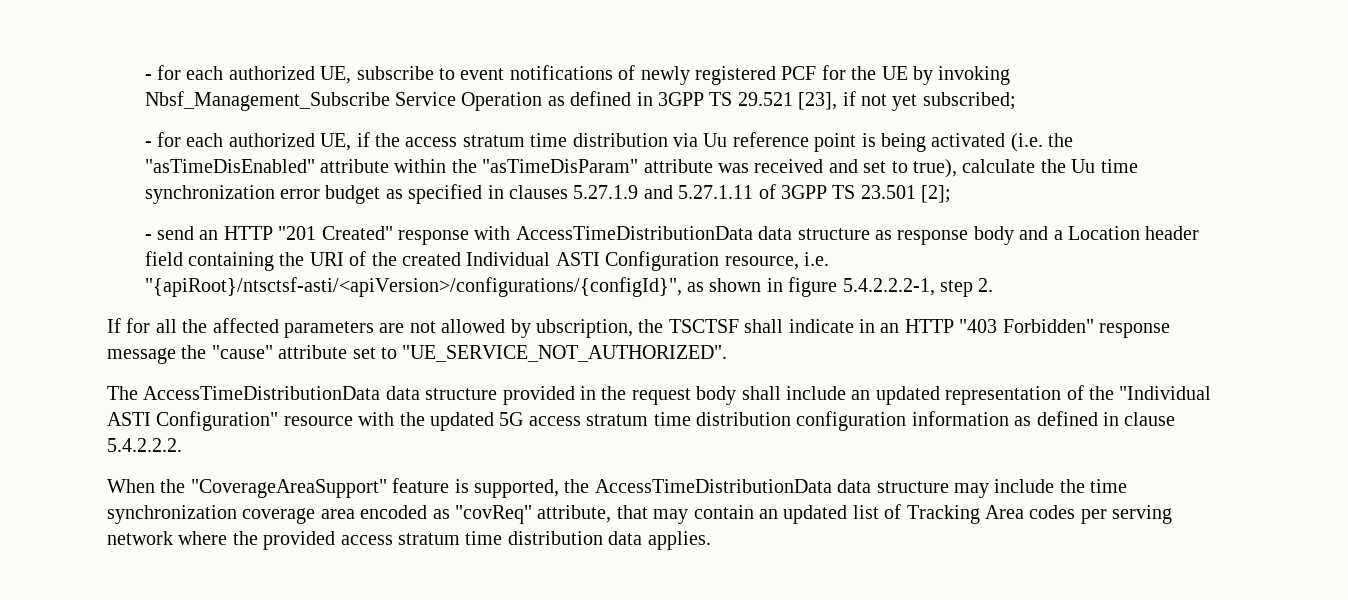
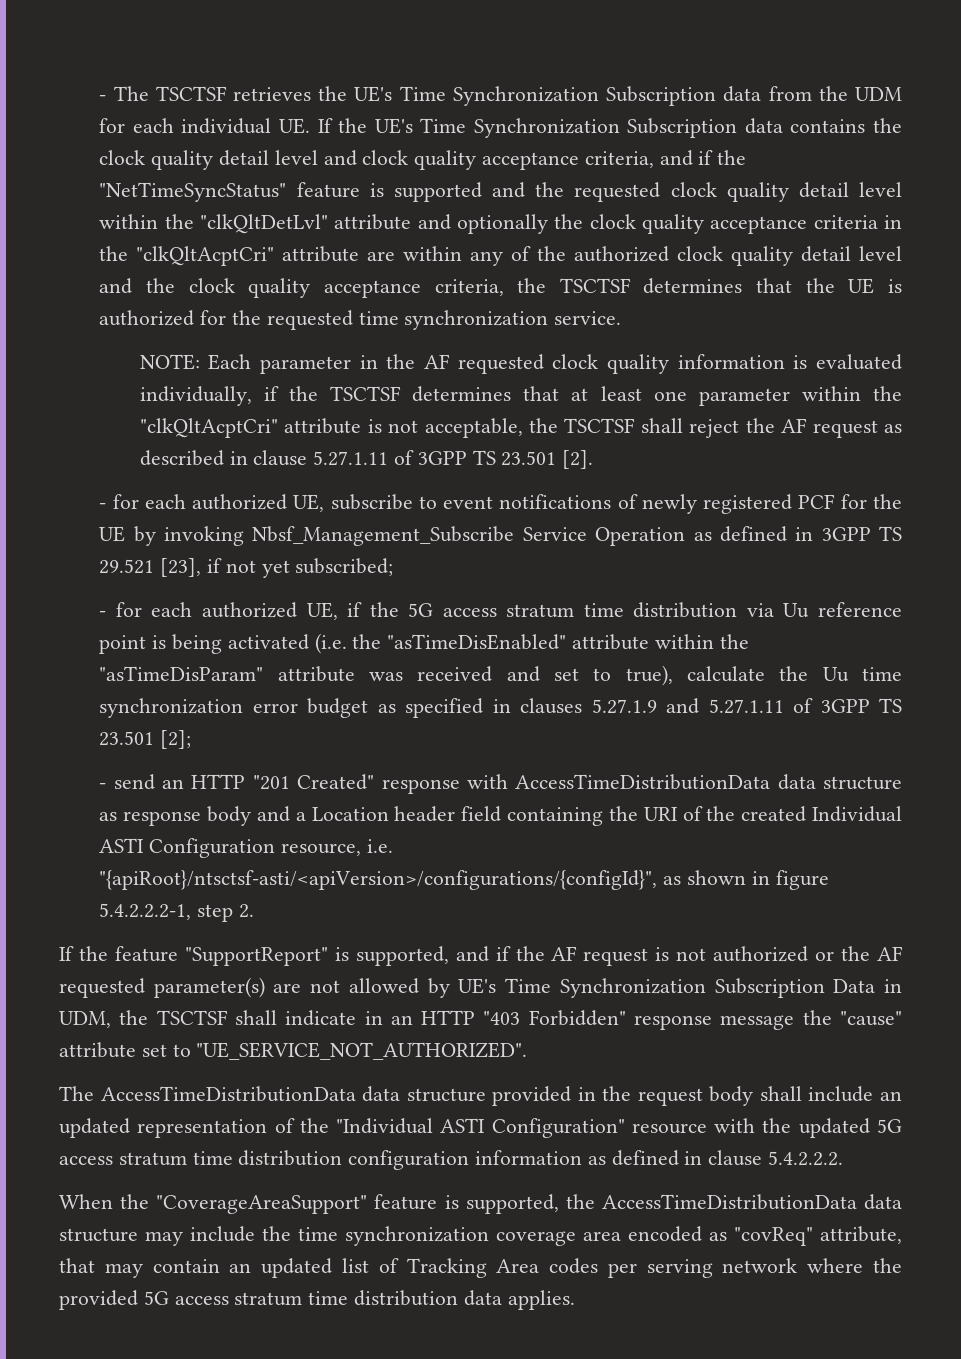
[144,74,152,80] - -> [99,86,902,106] [99,118,902,138] [99,150,747,170] [99,182,903,202] [99,214,903,234] [99,246,902,266] [99,278,902,298] [99,310,622,330] [139,354,903,374] [139,386,902,406] [139,418,902,438] [139,450,594,469] [99,503,107,509] - The TSCTSF retrieves the UE's Time Synchronization Subscription data from the UDM for each individual UE. If the UE's Time Synchronization Subscription data contains the clock quality detail level and clock quality acceptance criteria, and if the "NetTimeSyncStatus" feature is supported and the requested clock quality detail level within the "clkQltDetLvl" attribute and optionally the clock quality acceptance criteria in the "clkQltAcptCri" attribute are within any of the authorized clock quality detail level and the clock quality acceptance criteria, the TSCTSF determines that the UE is authorized for the requested time synchronization service. // NOTE: Each parameter in the AF requested clock quality information is evaluated individually, if the TSCTSF determines that at least one parameter within the "clkQltAcptCri" attribute is not acceptable, the TSCTSF shall reject the AF request as described in clause 5.27.1.11 of 3GPP TS 23.501 [2]. // -
(401, 140) none -> [408,603,434,617] 5G
[126,318,633,338] for all the affected parameters are not allowed by ubscription, -> [78,946,903,966] [59,977,903,998] [59,1011,111,1028] the feature "SupportReport" is supported, and if the AF request is not authorized or the AF requested parameter(s) are not allowed by UE's Time Synchronization Subscription Data in UDM,
(336, 540) none -> [143,1291,169,1305] 5G

